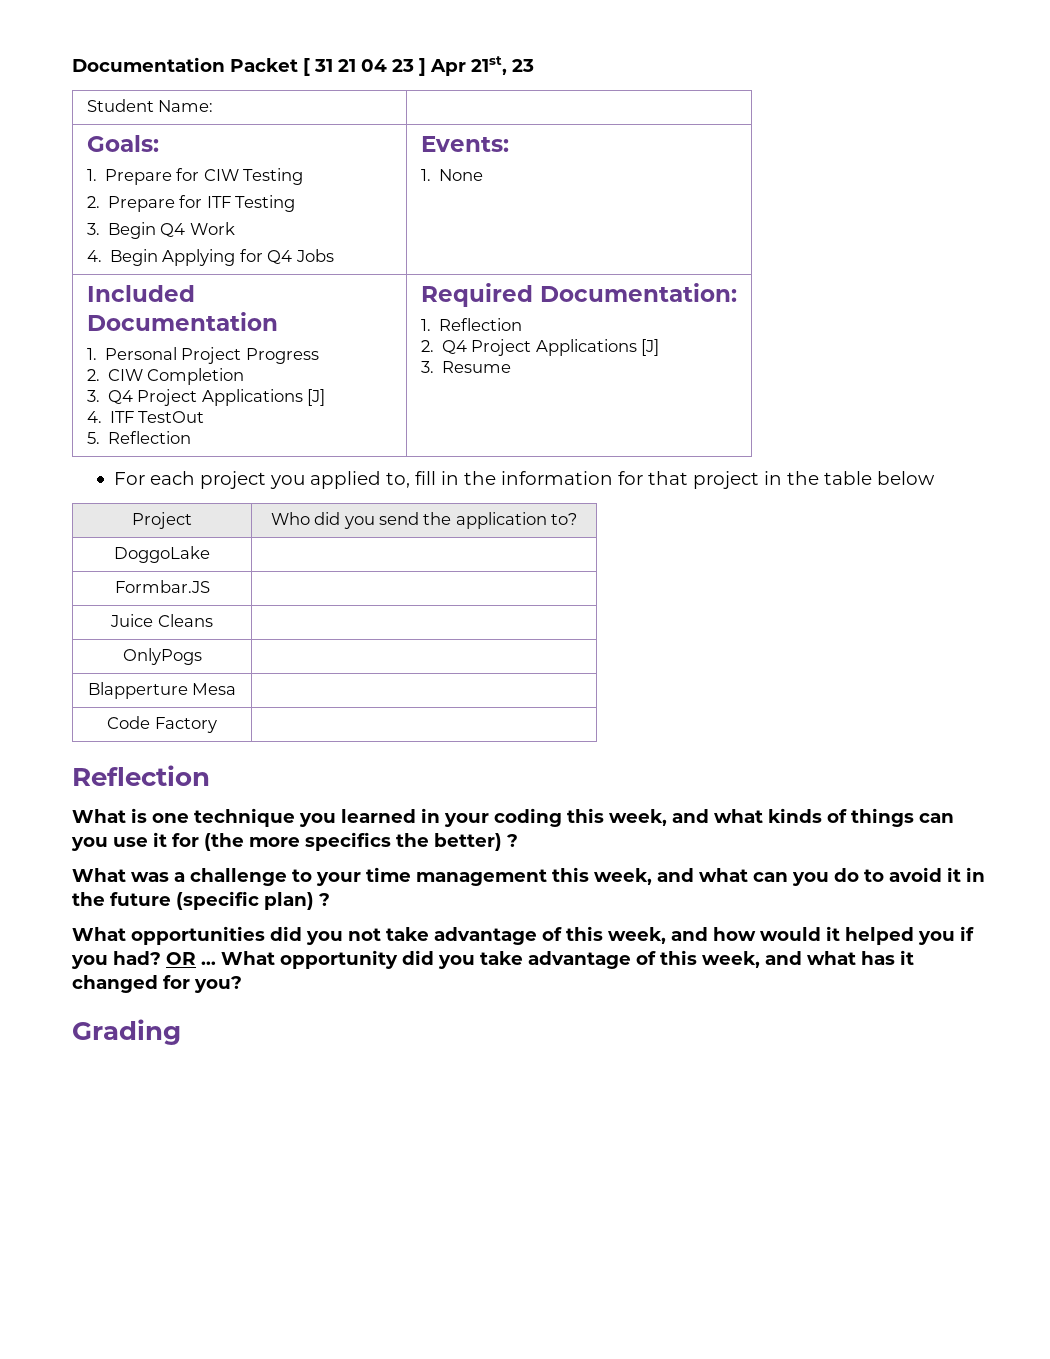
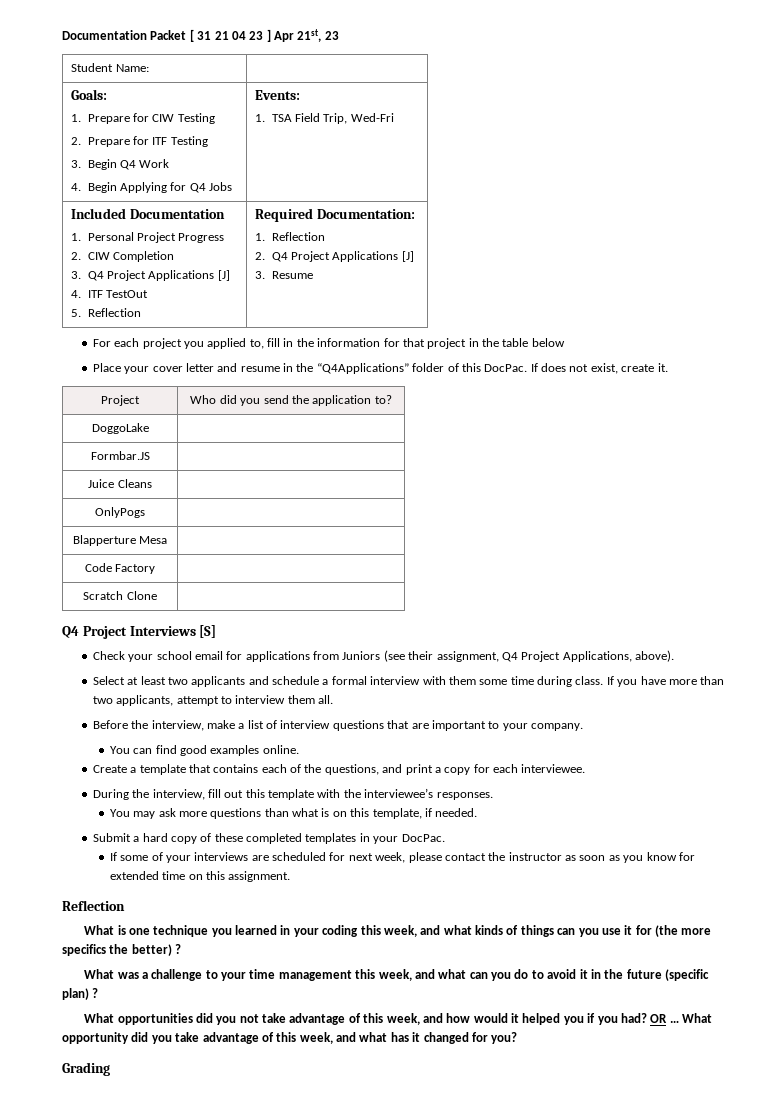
[420,169,483,181] 1. None -> [255,113,394,124] 1. TSA Field Trip, Wed-Fri
(935, 478) none -> [92,363,668,374] // Place your cover letter and resume in the “Q4Applications” folder of this DocPac. If does not exist, create it.
(217, 725) none -> [83,591,157,600] [62,625,217,639] [92,650,675,662] [92,676,725,687] [92,695,334,706] [92,720,584,731] [109,745,299,756] [92,764,586,775] [92,788,493,800] [109,808,478,819] [92,833,445,844] [109,852,695,863] [109,871,291,882] // Scratch Clone | // Q4 Project Interviews [S] // Check your school email for applications from Juniors (see their assignment, Q4 Project Applications, above). // Select at least two applicants and schedule a formal interview with them some time during class. If you have more than two applicants, attempt to interview them all. // Before the interview, make a list of interview questions that are important to your company. // You can find good examples online. // Create a template that contains each of the questions, and print a copy for each interviewee. // During the interview, fill out this template with the interviewee’s responses. // You may ask more questions than what is on this template, if needed. // Submit a hard copy of these completed templates in your DocPac. // If some of your interviews are scheduled for next week, please contact the instructor as soon as you know for extended time on this assignment.

